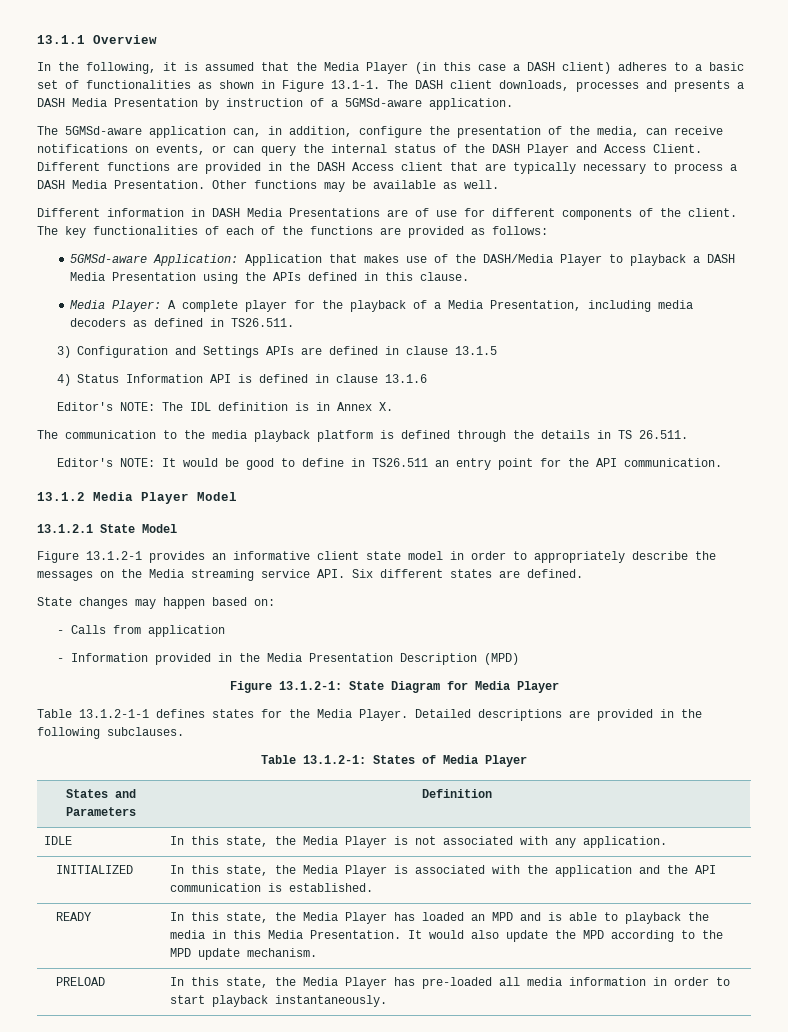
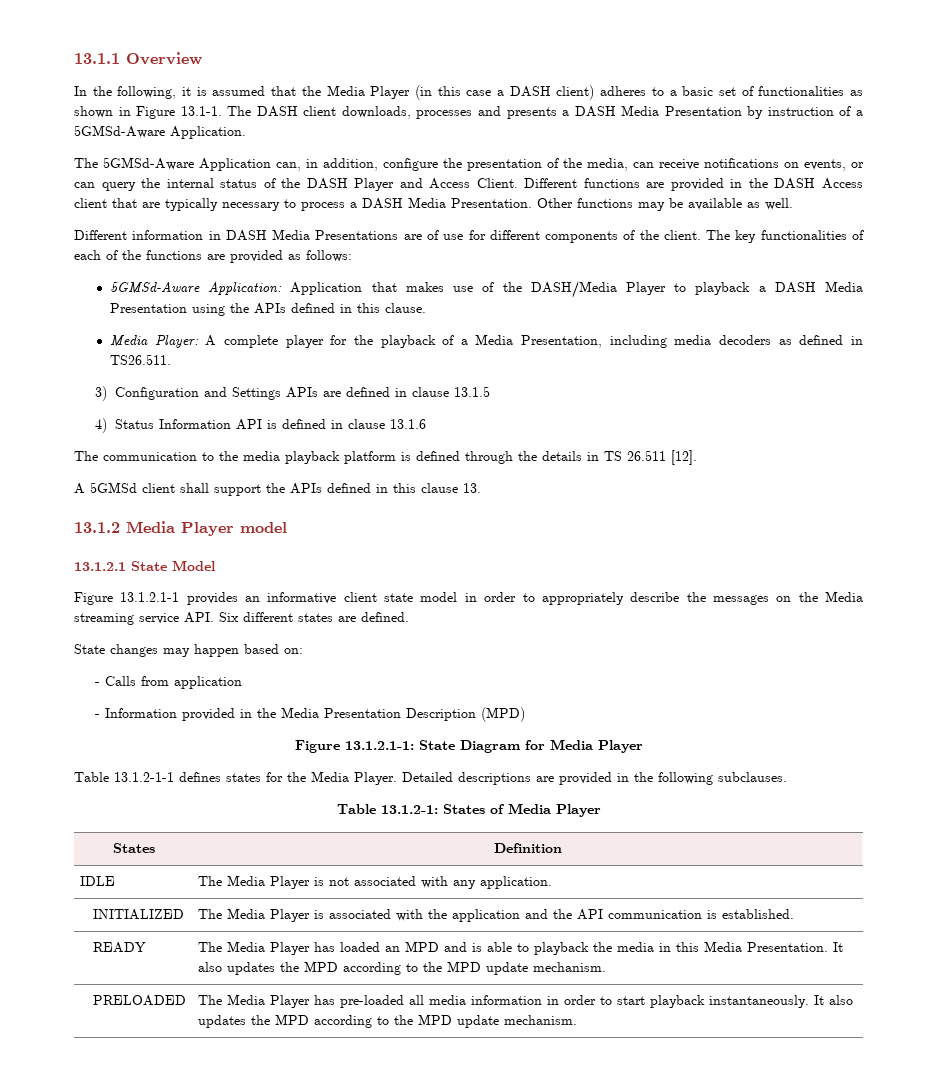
[345,98,513,110] [37,126,226,138] 5GMSd-aware application. // The 5GMSd-aware application -> [74,125,246,139] [74,157,271,171] 5GMSd-Aware Application. // The 5GMSd-Aware Application
[69,254,147,263] 5GMSd-aware -> [110,282,201,294] 5GMSd-Aware
[56,402,393,411] // Editor's NOTE: The IDL definition is in Annex X. -> (427, 424) none
[639,430,688,439] [56,458,722,470] 26.511. // Editor's NOTE: It would be good to define in TS26.511 an entry point for the API communication. -> [627,450,697,465] [74,482,481,496] 26.511 [12]. // A 5GMSd client shall support the APIs defined in this clause 13.
[197,492,237,501] Model -> [240,522,287,533] model
[86,551,142,560] 13.1.2-1 -> [120,592,180,602] 13.1.2.1-1
[278,681,342,690] 13.1.2-1: -> [344,741,414,750] 13.1.2.1-1:
[114,789,136,798] [65,807,136,816] and Parameters -> (155, 848) none
[170,836,297,847] In this state, the -> [198,876,223,886] The
[170,865,297,876] In this state, the -> [198,909,223,919] The
[170,912,297,923] In this state, the -> [198,942,223,952] The
[429,930,549,942] would also update -> [198,962,276,975] also updates
[56,977,106,986] [170,977,297,988] PRELOAD | In this state, the -> [92,995,186,1006] [198,995,223,1005] PRELOADED | The
(388, 1001) none -> [814,995,854,1005] [198,1014,578,1028] It also updates the MPD according to the MPD update mechanism.

